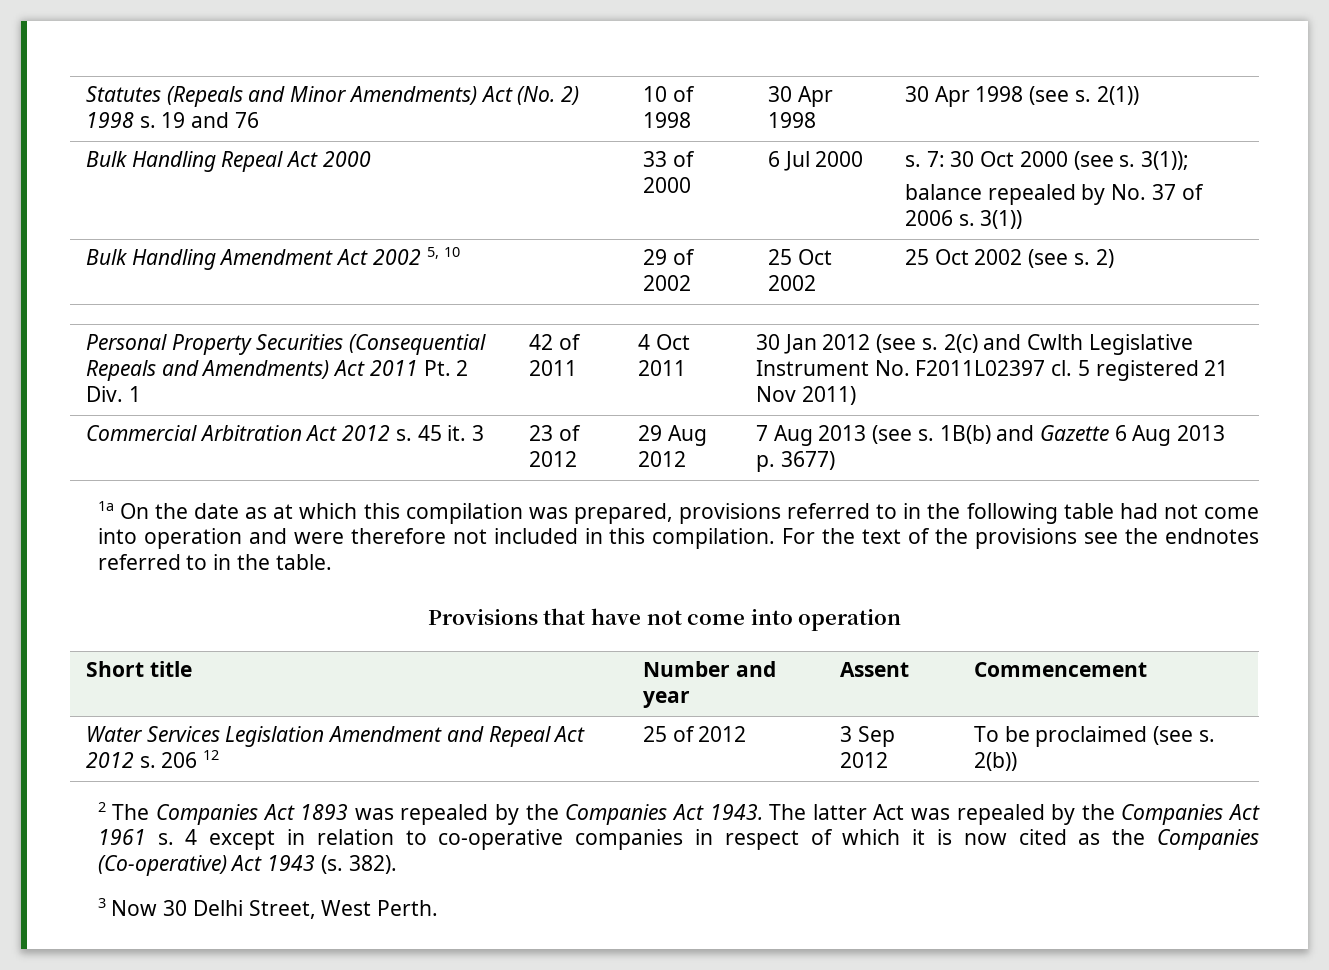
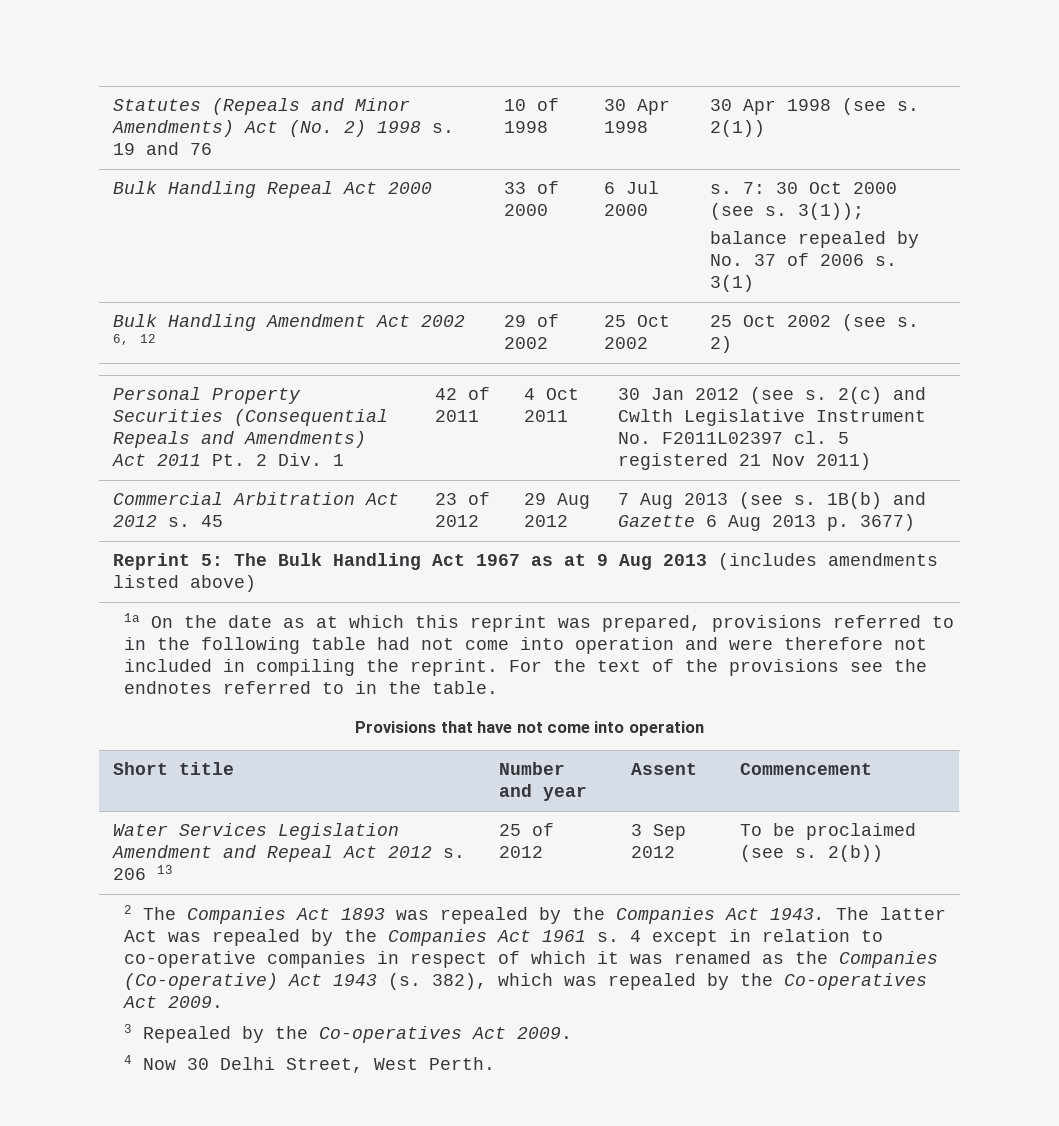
[980,210,1023,229] 3(1)) -> [709,275,754,292] 3(1)
[426,247,461,259] 5, 10 -> [112,334,156,345] 6, 12
[447,425,484,441] it. 3 -> (223, 521) none
(835, 460) none -> [112,553,938,570] [112,575,256,592] // Reprint 5: The Bulk Handling Act 1967 as at 9 Aug 2013 (includes amendments listed above)
[405,503,523,524] compilation -> [470,615,548,632] reprint
[609,528,776,549] this compilation. -> [256,659,499,676] compiling the reprint.
[203,750,220,760] 12 -> [156,865,173,874] 13
[937,829,1067,845] is now cited -> [630,951,752,964] was renamed
[348,855,397,874] [97,898,106,908] 382). // 3 -> [432,973,928,990] [123,996,224,1008] [124,1024,573,1043] [124,1055,133,1064] 382), which was repealed by the Co-operatives Act 2009. // 3 Repealed by the Co-operatives Act 2009. // 4

